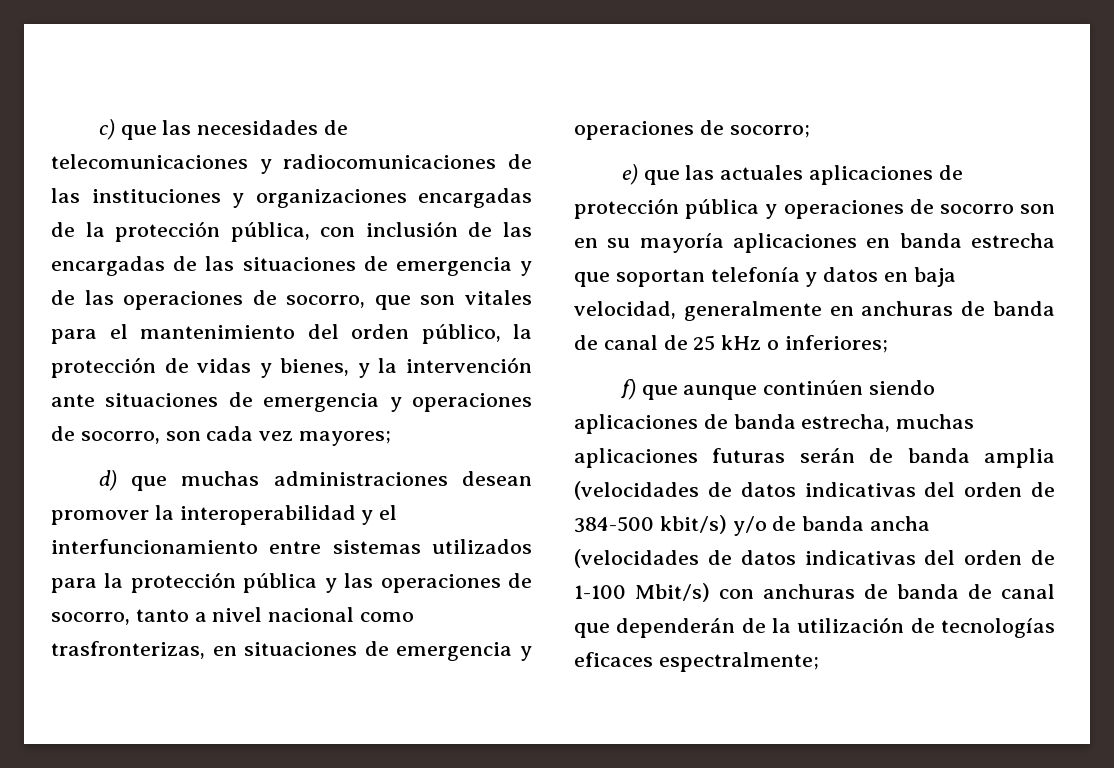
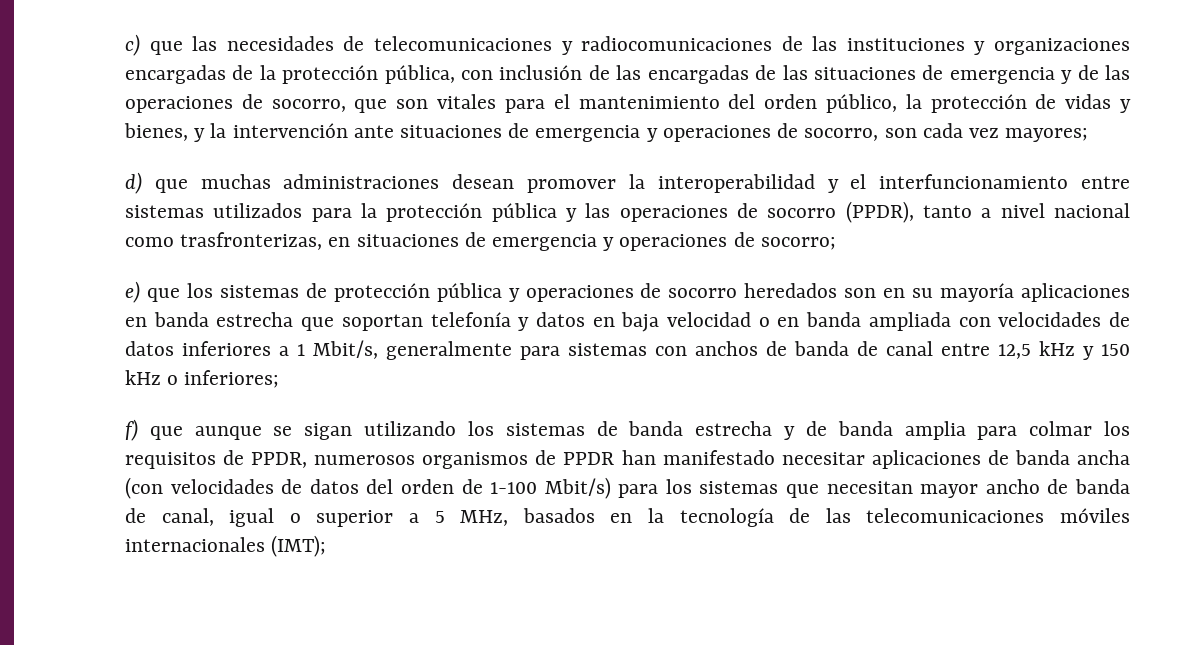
[51,612,130,625] socorro, -> [767,201,914,223] socorro (PPDR),
[685,165,933,185] las actuales aplicaciones -> [186,283,299,298] los sistemas
(1014, 209) none -> [744,283,838,298] heredados
[574,301,1055,321] [574,335,716,351] velocidad, generalmente en anchuras de banda de canal de 25 -> [667,312,1131,331] [125,340,1130,360] velocidad o en banda ampliada con velocidades de datos inferiores a 1 Mbit/s, generalmente para sistemas con anchos de banda de canal entre 12,5 kHz y 150
[763,380,935,395] [574,414,975,434] [574,448,1055,468] [574,481,1055,500] [574,515,931,536] [574,549,916,568] continúen siendo aplicaciones de banda estrecha, muchas aplicaciones futuras serán de banda amplia (velocidades de datos indicativas del orden de 384-500 kbit/s) y/o de banda ancha (velocidades de datos indicativas -> [273,421,1131,440] [125,450,1131,469] [125,477,359,499] se sigan utilizando los sistemas de banda estrecha y de banda amplia para colmar los requisitos de PPDR, numerosos organismos de PPDR han manifestado necesitar aplicaciones de banda ancha (con velocidades de datos
[719,584,1055,599] [574,617,1055,638] [574,652,819,672] con anchuras de banda de canal que dependerán de la utilización de tecnologías eficaces espectralmente; -> [618,479,1131,498] [125,508,1131,527] [125,535,327,557] para los sistemas que necesitan mayor ancho de banda de canal, igual o superior a 5 MHz, basados en la tecnología de las telecomunicaciones móviles internacionales (IMT);

